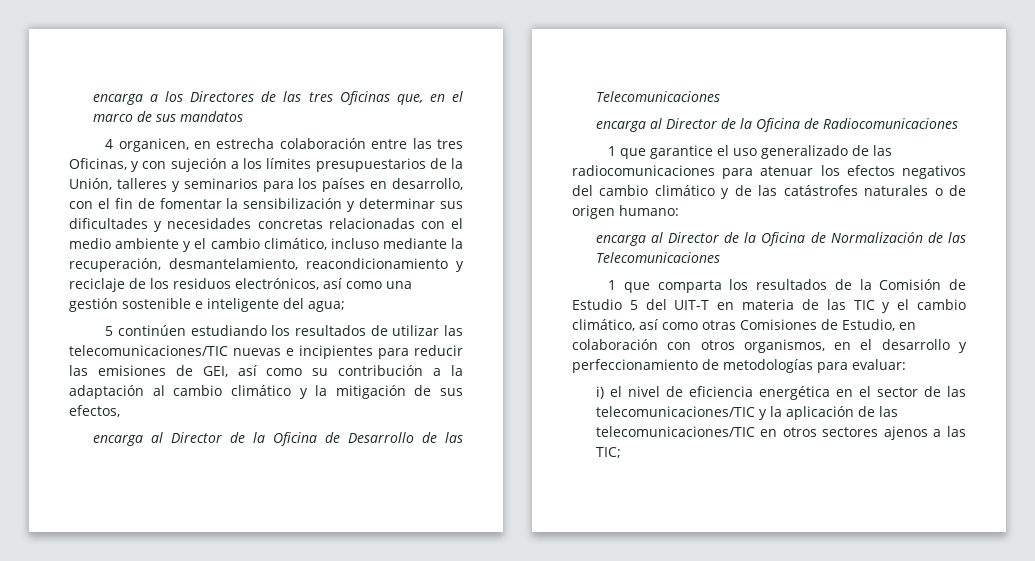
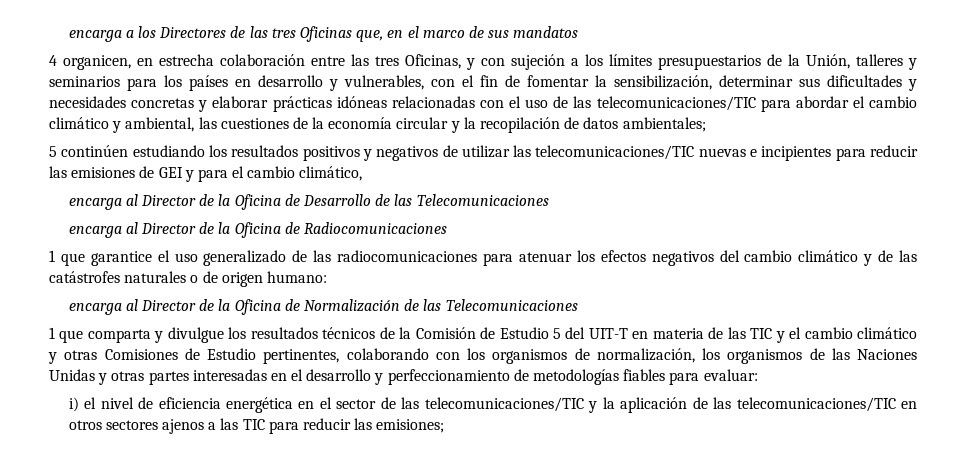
[392,178,463,190] desarrollo, -> [258,75,424,91] desarrollo y vulnerables,
[243,198,356,212] sensibilización y -> [614,75,712,90] sensibilización,
[328,218,464,229] [69,238,463,252] [69,258,464,272] [69,278,412,292] [69,298,345,312] relacionadas con el medio ambiente y el cambio climático, incluso mediante la recuperación, desmantelamiento, reacondicionamiento y reciclaje de los residuos electrónicos, así como una gestión sostenible e inteligente del agua; -> [198,96,917,112] [49,117,706,133] y elaborar prácticas idóneas relacionadas con el uso de las telecomunicaciones/TIC para abordar el cambio climático y ambiental, las cuestiones de la economía circular y la recopilación de datos ambientales;
(366, 330) none -> [302,146,439,161] positivos y negativos
[202,365,464,377] [69,385,463,399] [69,405,120,417] GEI, así como su contribución a la adaptación al cambio climático y la mitigación de sus efectos, -> [158,166,363,182] GEI y para el cambio climático,
[729,279,828,290] los resultados -> [154,327,376,343] y divulgue los resultados técnicos
[572,319,916,331] [572,339,825,353] climático, así como otras Comisiones de Estudio, en colaboración con otros organismos, -> [857,327,918,339] [48,348,917,364] [49,369,267,385] climático y otras Comisiones de Estudio pertinentes, colaborando con los organismos de normalización, los organismos de las Naciones Unidas y otras partes interesadas
(813, 366) none -> [623,369,666,381] fiables
[595,447,621,458] TIC; -> [242,418,445,434] TIC para reducir las emisiones;

